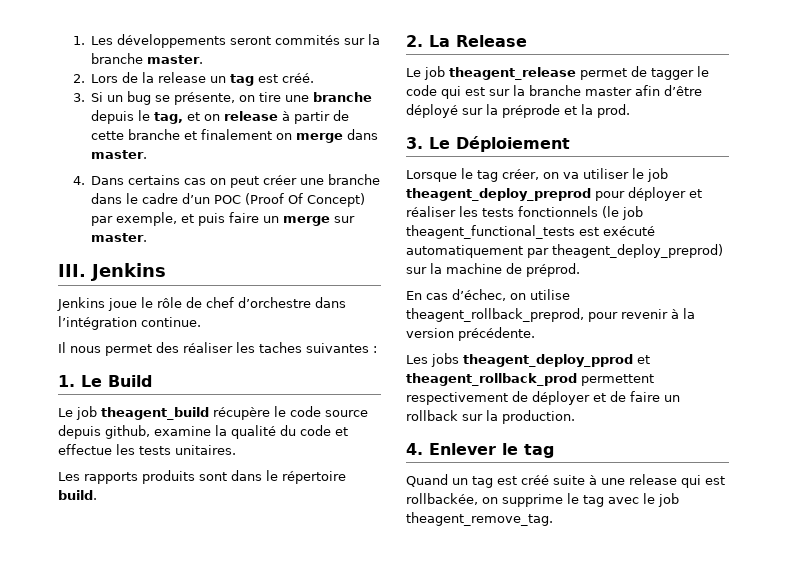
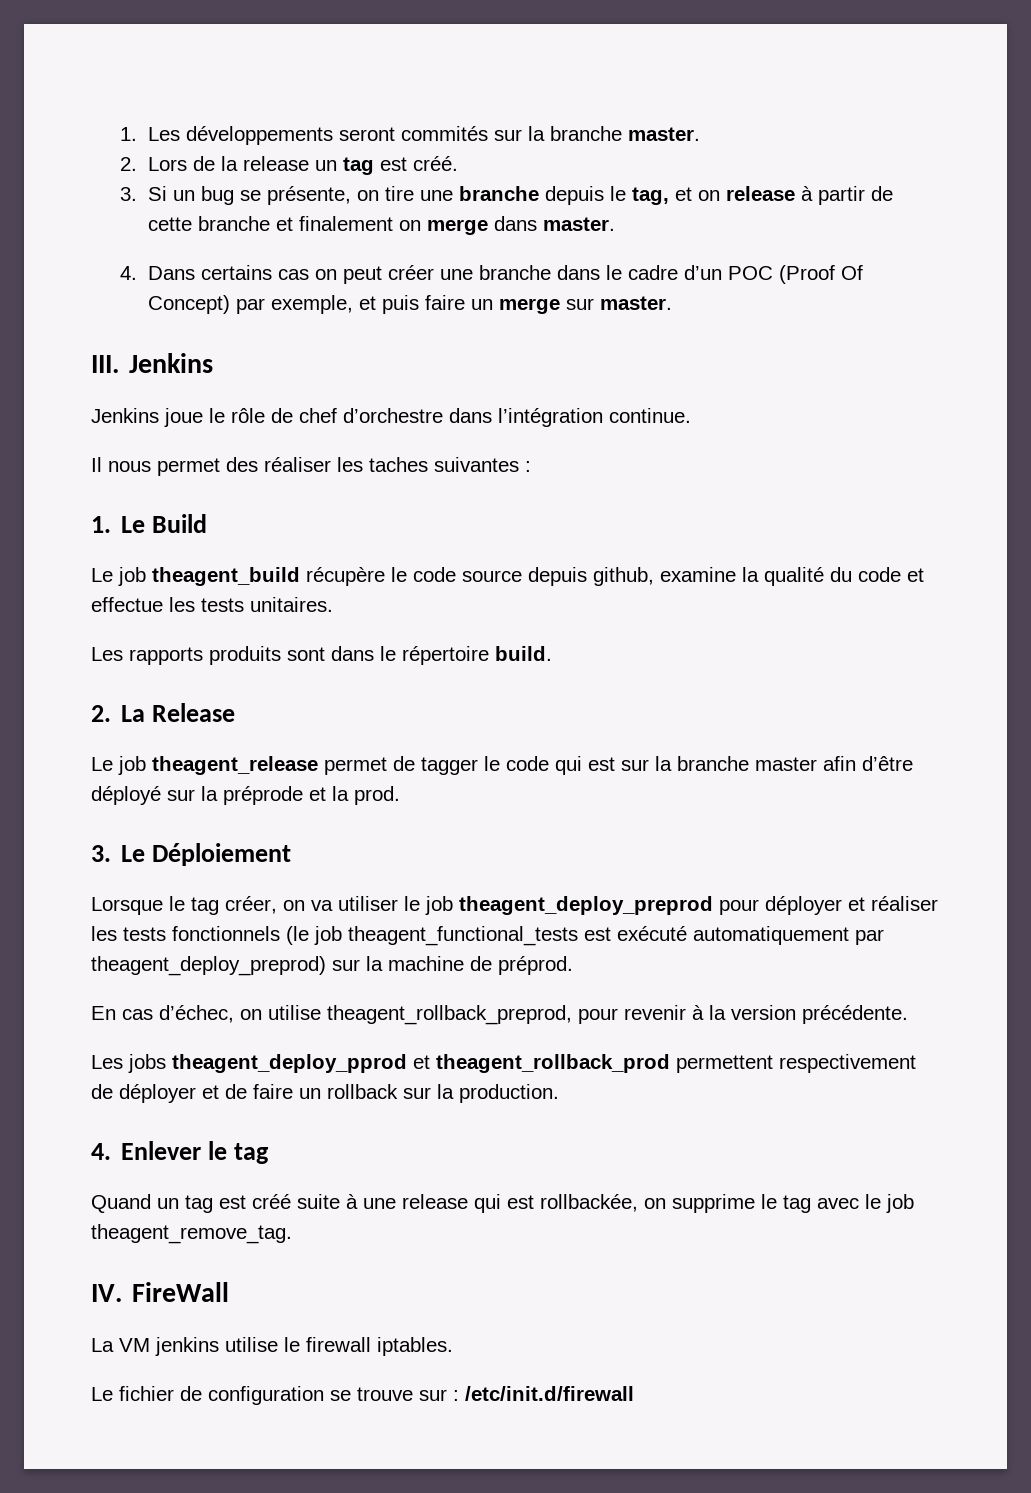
(553, 519) none -> [91,1282,230,1302] [91,1337,453,1356] [91,1386,634,1405] // IV. FireWall // La VM jenkins utilise le firewall iptables. // Le fichier de configuration se trouve sur : /etc/init.d/firewall

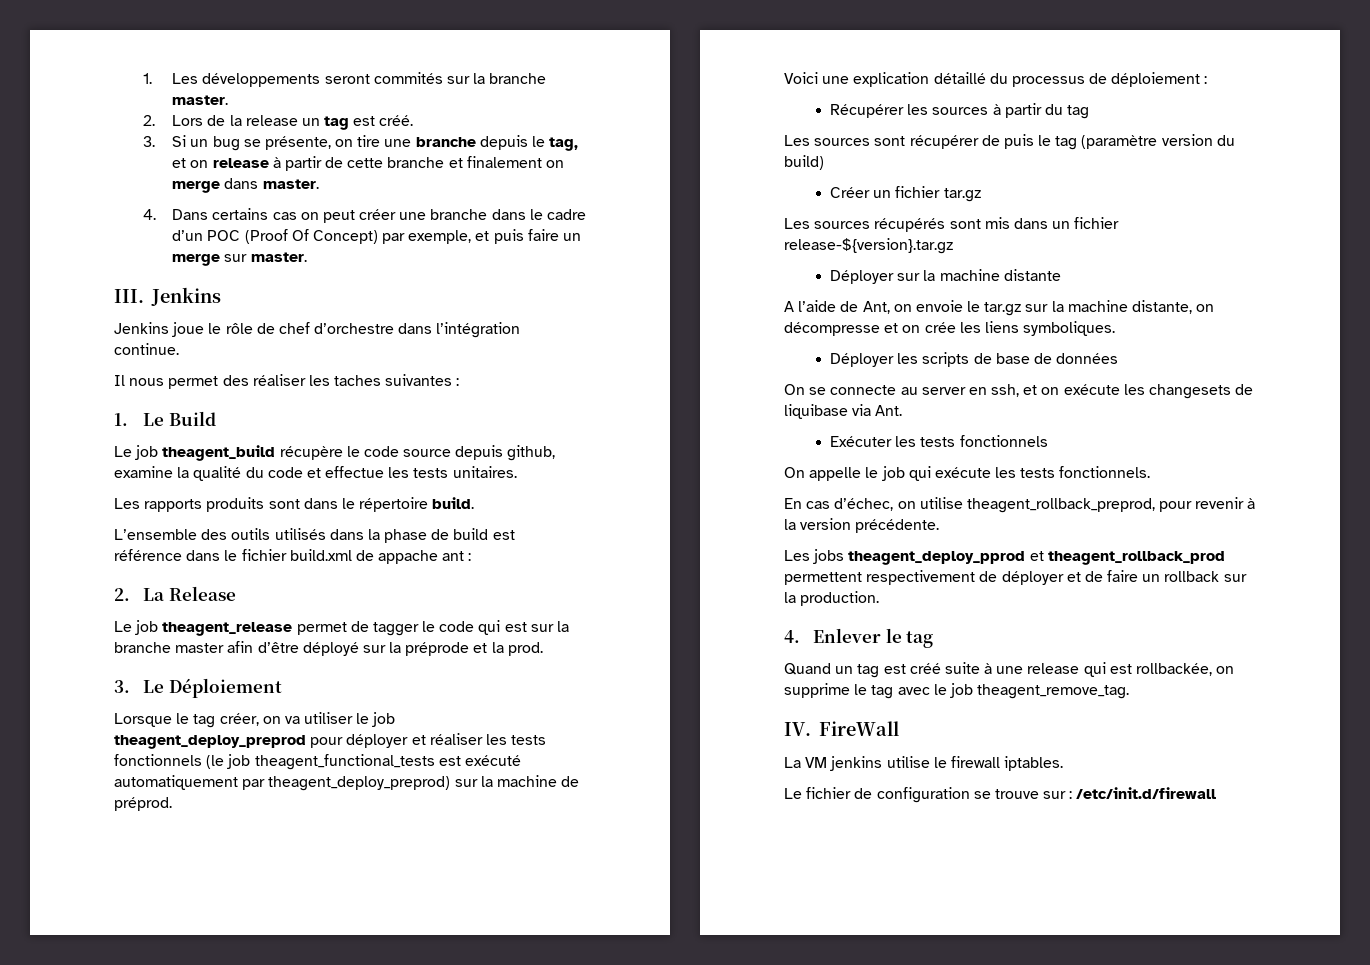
(552, 653) none -> [114,528,515,543] [114,549,472,564] // L’ensemble des outils utilisés dans la phase de build est référence dans le fichier build.xml de appache ant :
(573, 965) none -> [784,72,1208,87] [830,103,1090,119] [784,134,1235,150] [784,155,824,170] [830,186,981,202] [784,217,1120,232] [784,238,953,254] [830,269,1061,284] [784,300,1215,316] [784,321,1116,336] [830,352,1119,367] [784,384,1254,399] [784,404,903,419] [830,435,1048,447] [784,466,1151,481] // Voici une explication détaillé du processus de déploiement : // Récupérer les sources à partir du tag // Les sources sont récupérer de puis le tag (paramètre version du build) // Créer un fichier tar.gz // Les sources récupérés sont mis dans un fichier release-${version}.tar.gz // Déployer sur la machine distante // A l’aide de Ant, on envoie le tar.gz sur la machine distante, on décompresse et on crée les liens symboliques. // Déployer les scripts de base de données // On se connecte au server en ssh, et on exécute les changesets de liquibase via Ant. // Exécuter les tests fonctionnels // On appelle le job qui exécute les tests fonctionnels.

